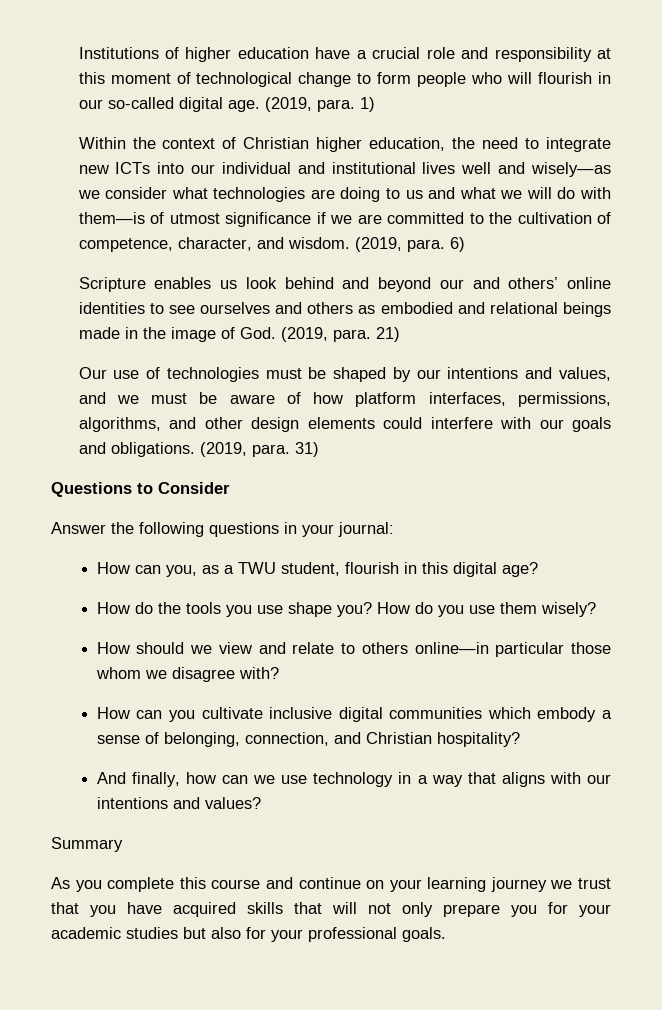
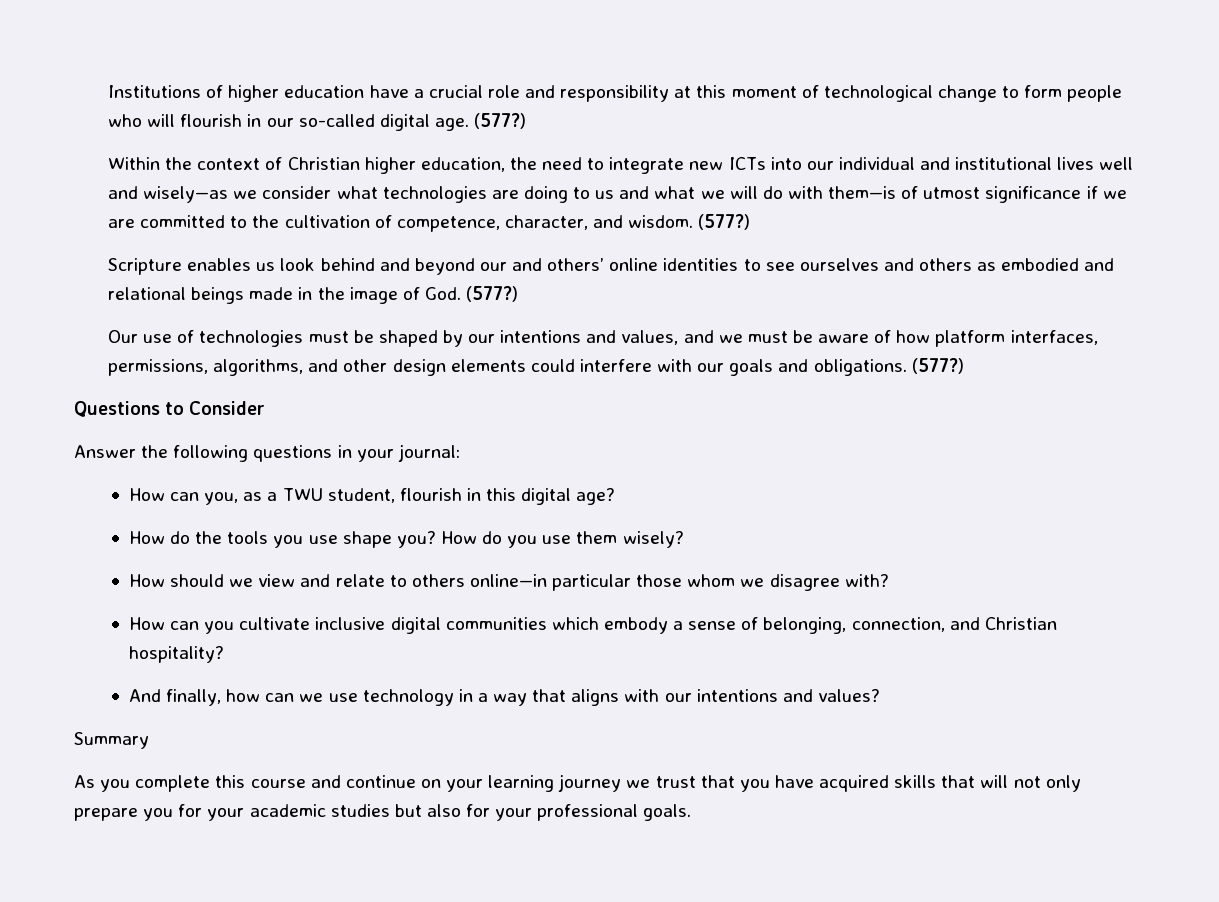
[264,97,375,112] (2019, para. 1) -> [474,113,527,129] (577?)
[354,237,465,252] (2019, para. 6) -> [698,214,751,230] (577?)
[280,327,400,342] (2019, para. 21) -> [466,286,519,302] (577?)
[199,442,319,457] (2019, para. 31) -> [911,358,964,374] (577?)

